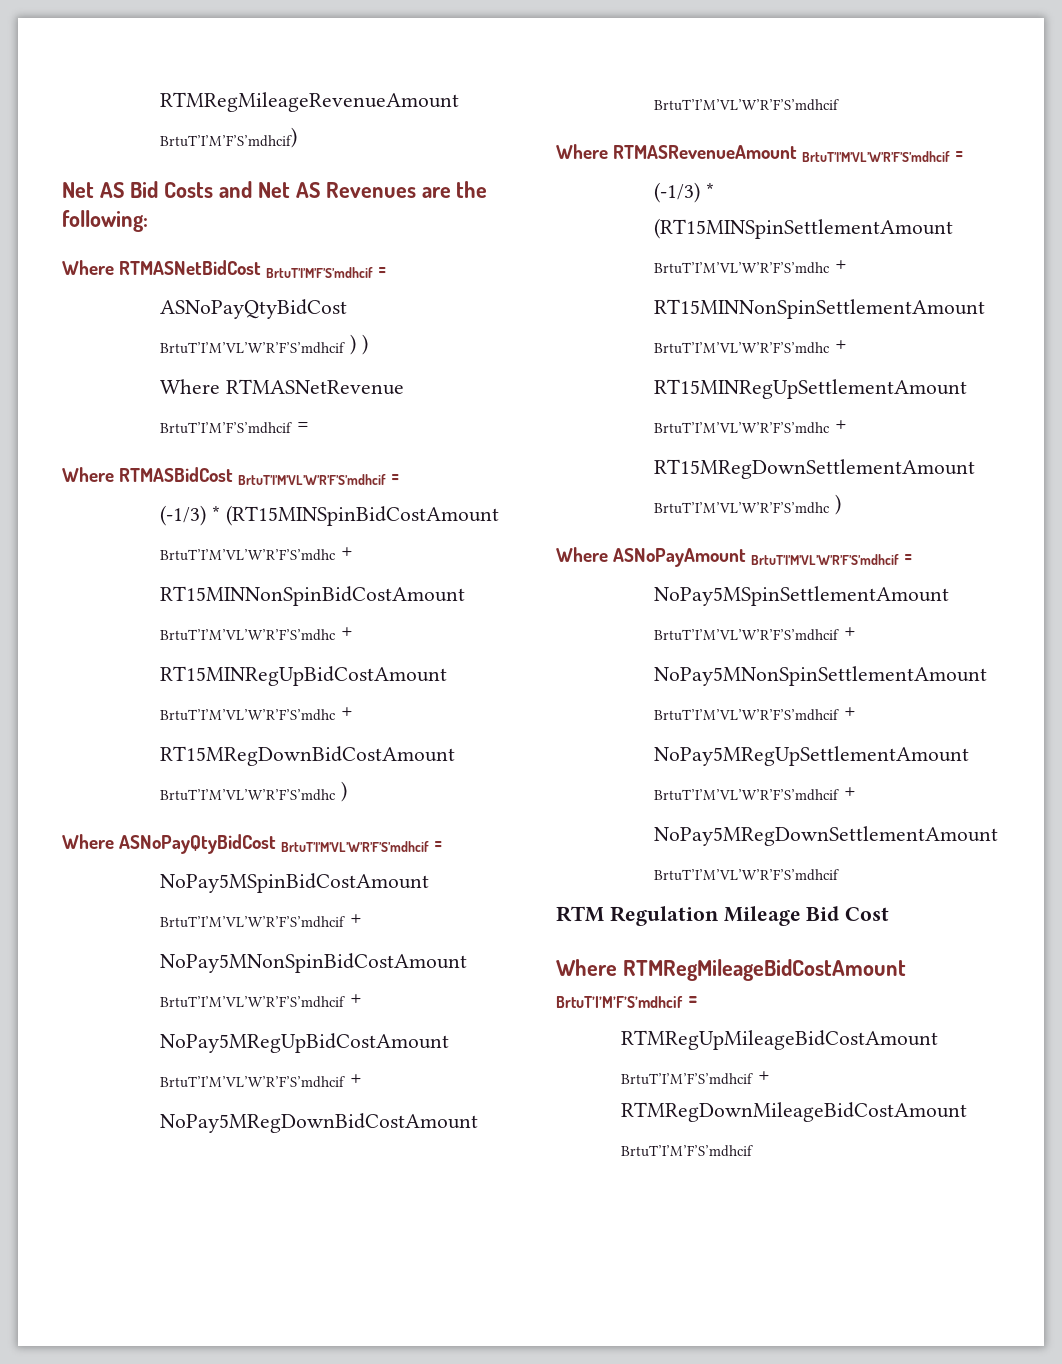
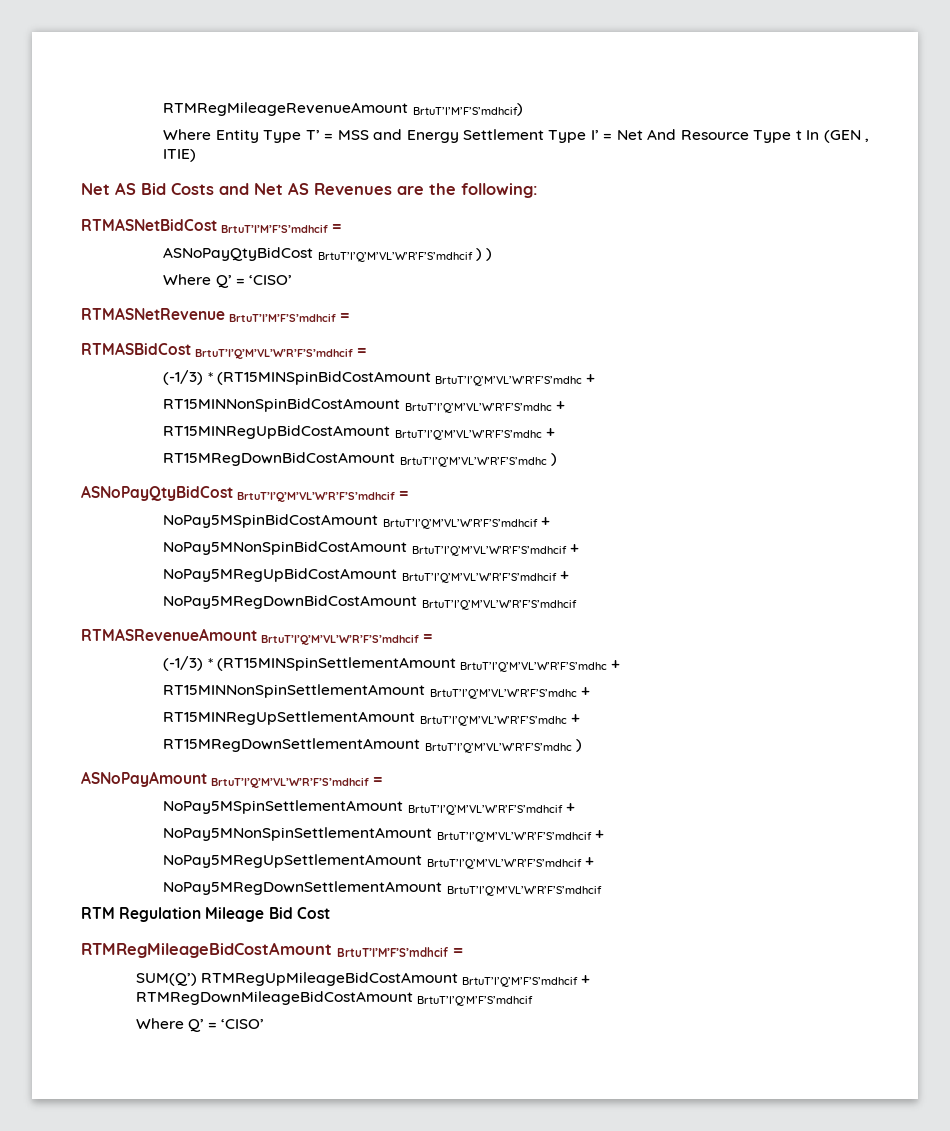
(297, 137) none -> [163,129,869,143] [163,149,197,162] // Where Entity Type T’ = MSS and Energy Settlement Type I’ = Net And Resource Type t In (GEN , ITIE)
[62,260,114,275] Where -> (538, 190) none
[159,342,345,354] BrtuT’I’M’VL’W’R’F’S’mdhcif -> [317,252,473,262] BrtuT’I’Q’M’VL’W’R’F’S’mdhcif
(220, 386) none -> [215,275,292,288] Q’ = ‘CISO’ //
[62,467,387,485] Where RTMASBidCost BrtuT’I’M’VL’W’R’F’S’mdhcif -> [81,342,354,359] RTMASBidCost BrtuT’I’Q’M’VL’W’R’F’S’mdhcif
[159,549,335,561] BrtuT’I’M’VL’W’R’F’S’mdhc -> [434,376,582,386] BrtuT’I’Q’M’VL’W’R’F’S’mdhc
[159,629,335,641] BrtuT’I’M’VL’W’R’F’S’mdhc -> [404,403,552,413] BrtuT’I’Q’M’VL’W’R’F’S’mdhc
[159,709,335,721] BrtuT’I’M’VL’W’R’F’S’mdhc -> [394,430,542,440] BrtuT’I’Q’M’VL’W’R’F’S’mdhc
[159,781,347,802] [62,834,430,854] BrtuT’I’M’VL’W’R’F’S’mdhc ) // Where ASNoPayQtyBidCost BrtuT’I’M’VL’W’R’F’S’mdhcif -> [399,453,557,467] [81,485,396,502] BrtuT’I’Q’M’VL’W’R’F’S’mdhc ) // ASNoPayQtyBidCost BrtuT’I’Q’M’VL’W’R’F’S’mdhcif
[159,916,345,928] BrtuT’I’M’VL’W’R’F’S’mdhcif -> [382,519,538,529] BrtuT’I’Q’M’VL’W’R’F’S’mdhcif
[159,996,345,1008] BrtuT’I’M’VL’W’R’F’S’mdhcif -> [411,546,567,556] BrtuT’I’Q’M’VL’W’R’F’S’mdhcif
[159,1076,345,1088] BrtuT’I’M’VL’W’R’F’S’mdhcif -> [401,573,557,583] BrtuT’I’Q’M’VL’W’R’F’S’mdhcif
[653,99,839,111] [556,144,951,162] BrtuT’I’M’VL’W’R’F’S’mdhcif // Where RTMASRevenueAmount BrtuT’I’M’VL’W’R’F’S’mdhcif -> [421,600,577,610] [81,628,420,645] BrtuT’I’Q’M’VL’W’R’F’S’mdhcif // RTMASRevenueAmount BrtuT’I’Q’M’VL’W’R’F’S’mdhcif
[653,262,829,274] BrtuT’I’M’VL’W’R’F’S’mdhc -> [459,662,607,672] BrtuT’I’Q’M’VL’W’R’F’S’mdhc
[653,342,829,354] BrtuT’I’M’VL’W’R’F’S’mdhc -> [429,689,577,699] BrtuT’I’Q’M’VL’W’R’F’S’mdhc
[653,422,829,434] BrtuT’I’M’VL’W’R’F’S’mdhc -> [419,716,567,726] BrtuT’I’Q’M’VL’W’R’F’S’mdhc
[653,494,841,515] [556,547,900,567] BrtuT’I’M’VL’W’R’F’S’mdhc ) // Where ASNoPayAmount BrtuT’I’M’VL’W’R’F’S’mdhcif -> [424,739,582,753] [81,771,370,788] BrtuT’I’Q’M’VL’W’R’F’S’mdhc ) // ASNoPayAmount BrtuT’I’Q’M’VL’W’R’F’S’mdhcif
[653,629,839,641] BrtuT’I’M’VL’W’R’F’S’mdhcif -> [407,805,563,815] BrtuT’I’Q’M’VL’W’R’F’S’mdhcif
[653,709,839,721] BrtuT’I’M’VL’W’R’F’S’mdhcif -> [436,832,592,842] BrtuT’I’Q’M’VL’W’R’F’S’mdhcif
[653,789,839,801] BrtuT’I’M’VL’W’R’F’S’mdhcif -> [426,859,582,869] BrtuT’I’Q’M’VL’W’R’F’S’mdhcif
[653,869,839,881] BrtuT’I’M’VL’W’R’F’S’mdhcif -> [446,886,602,896] BrtuT’I’Q’M’VL’W’R’F’S’mdhcif
[556,959,617,976] Where -> (330, 913) none
[621,1030,939,1050] [621,1071,771,1085] [621,1102,968,1122] [621,1145,754,1157] RTMRegUpMileageBidCostAmount BrtuT’I’M’F’S’mdhcif + RTMRegDownMileageBidCostAmount BrtuT’I’M’F’S’mdhcif -> [135,972,591,987] [135,991,534,1006] [135,1018,265,1032] SUM(Q’) RTMRegUpMileageBidCostAmount BrtuT’I’Q’M’F’S’mdhcif + RTMRegDownMileageBidCostAmount BrtuT’I’Q’M’F’S’mdhcif // Where Q’ = ‘CISO’

